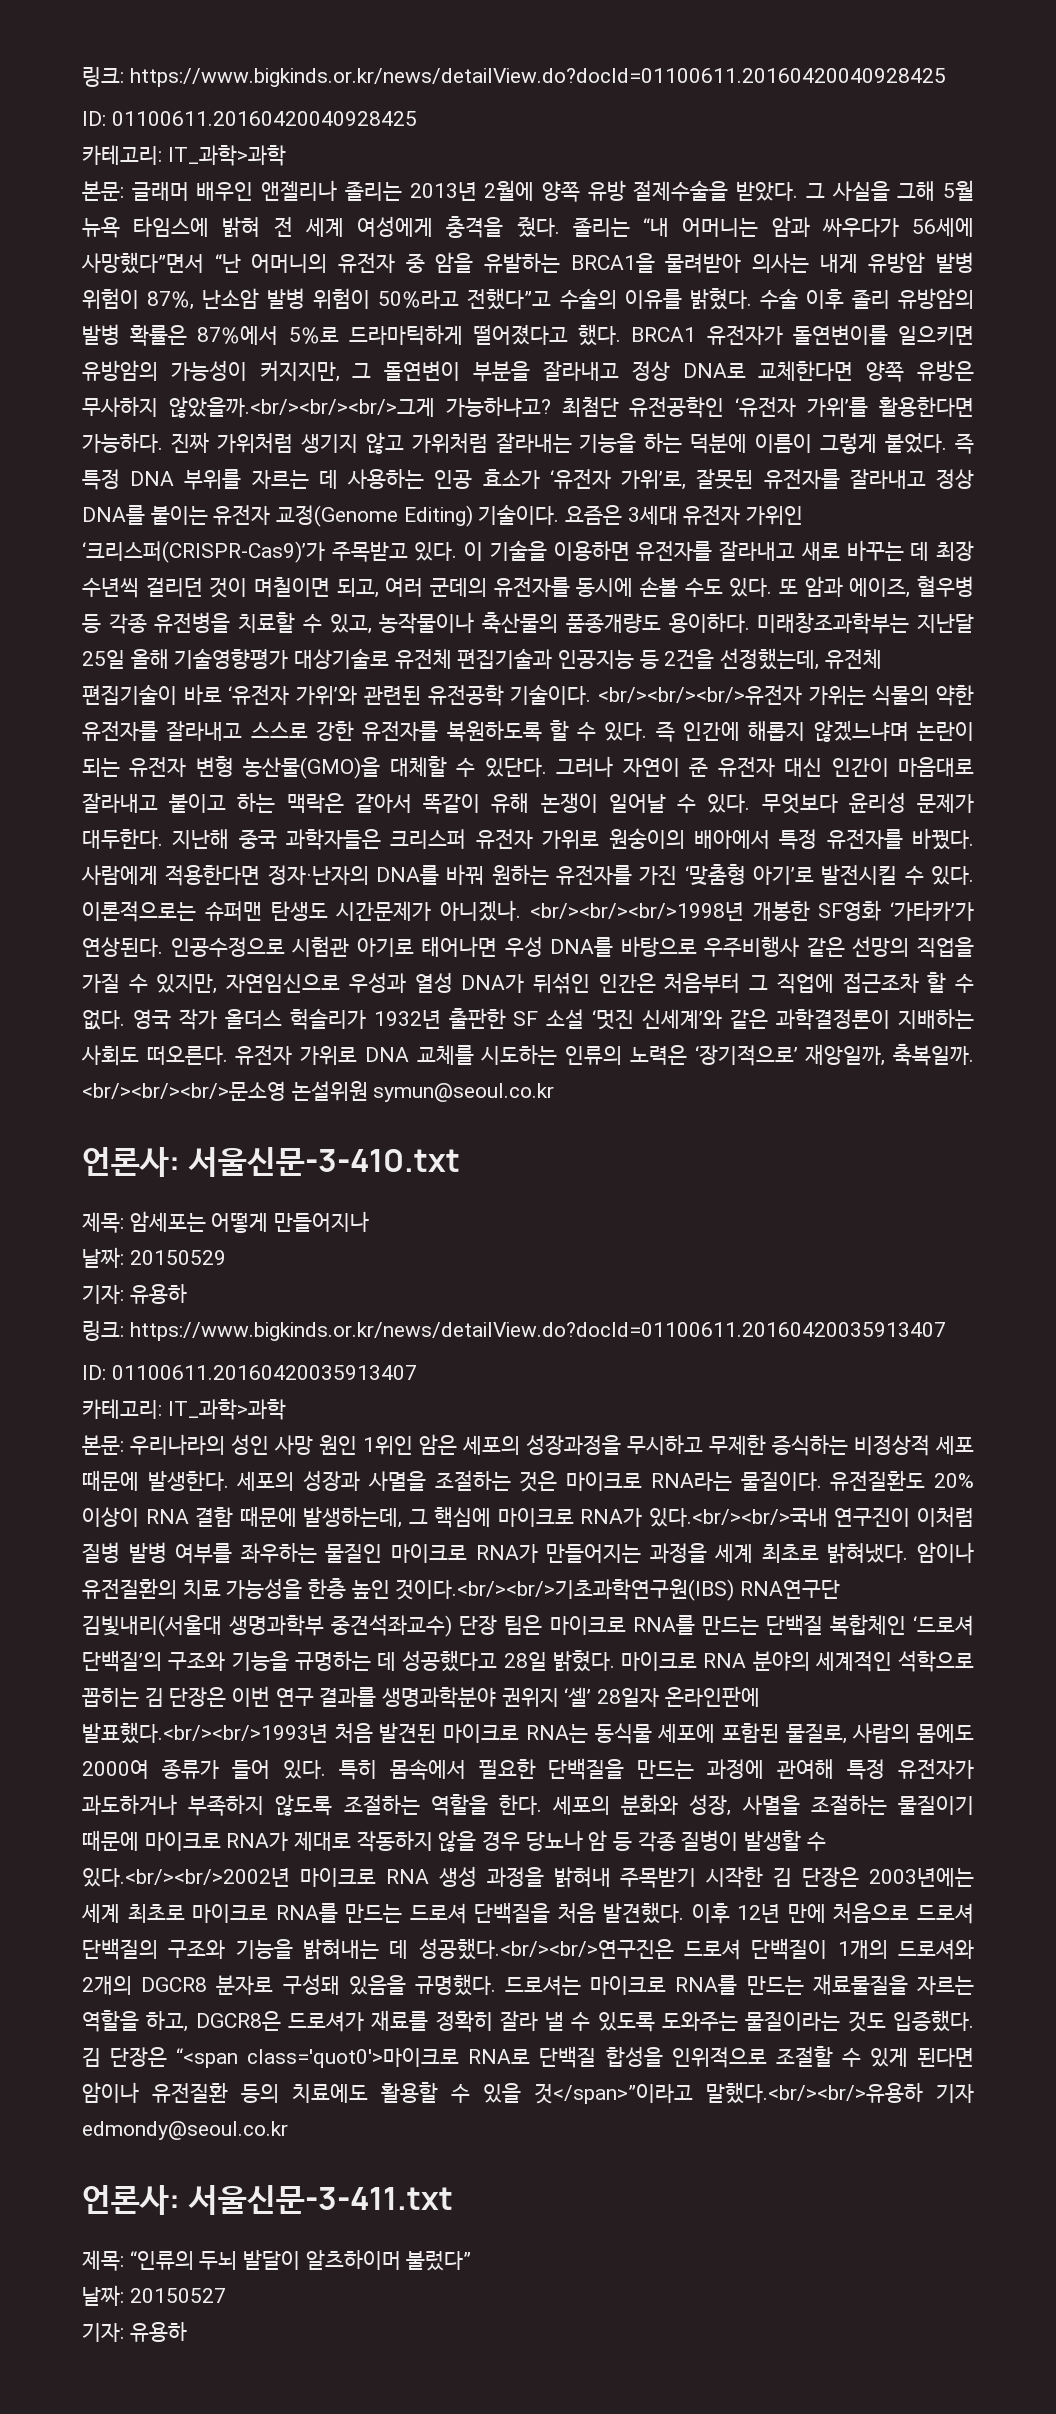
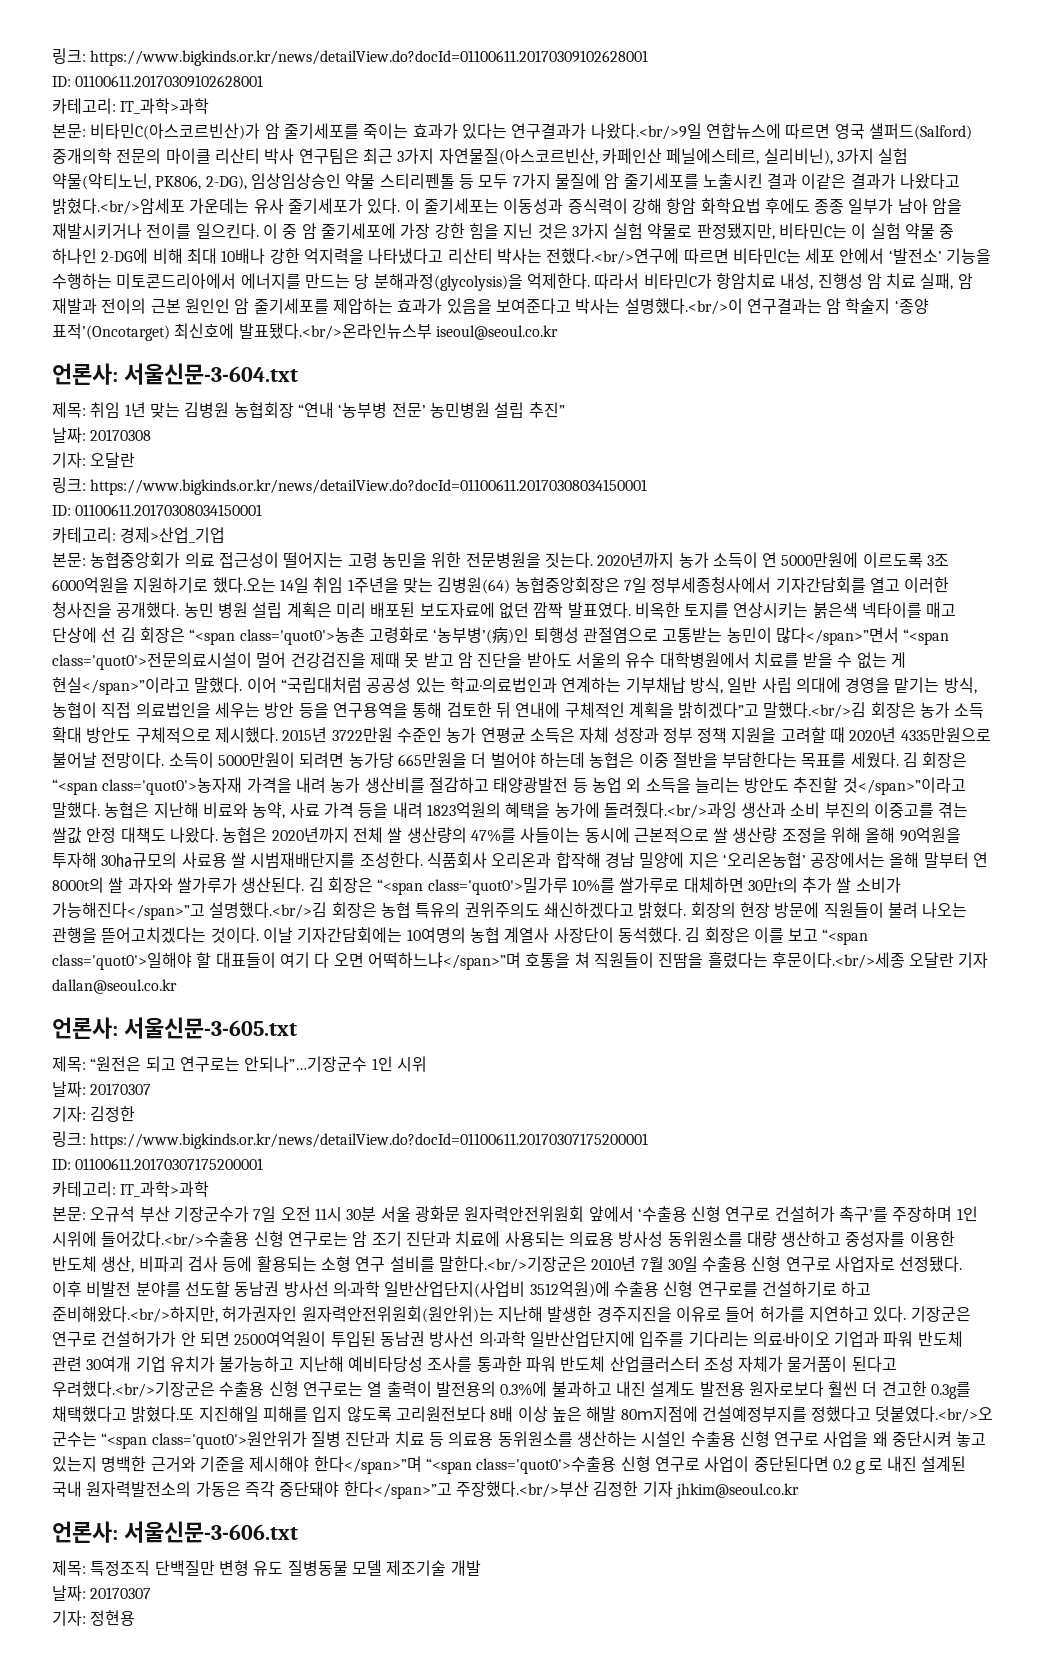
[82,67,946,87] [82,111,417,126] [82,145,286,166] [82,180,974,202] [82,216,975,238] [81,252,974,274] [82,288,975,310] [82,324,975,346] [82,360,975,382] [82,396,974,418] [82,432,974,454] [82,469,975,490] [82,504,804,527] [82,540,975,563] [82,576,974,598] [82,612,975,634] [82,648,882,670] [82,684,975,706] [82,720,974,742] [82,756,974,779] [82,792,975,814] [82,828,975,850] [81,864,975,886] [82,900,974,922] [82,936,974,958] [82,972,974,994] [82,1008,974,1030] [81,1044,975,1066] [82,1081,555,1102] [82,1147,460,1177] [82,1211,370,1233] [82,1247,226,1268] [82,1284,187,1304] [82,1321,946,1341] [82,1365,417,1380] [82,1399,286,1420] [82,1434,974,1456] [82,1470,975,1492] [82,1506,974,1528] [82,1542,975,1564] [82,1578,841,1601] [82,1614,975,1637] [82,1650,974,1672] [82,1686,760,1708] [82,1722,975,1744] [82,1758,974,1780] [82,1794,974,1816] [82,1830,826,1852] [82,1866,974,1888] [81,1902,974,1924] [82,1938,975,1960] [82,1974,974,1996] [82,2010,974,2032] [82,2046,975,2068] [82,2082,974,2104] [82,2121,288,2140] [82,2185,453,2215] [82,2250,472,2271] [82,2285,226,2306] [82,2322,187,2342] 링크: https://www.bigkinds.or.kr/news/detailView.do?docId=01100611.20160420040928425 // ID: 01100611.20160420040928425 // 카테고리: IT_과학>과학 // 본문: 글래머 배우인 앤젤리나 졸리는 2013년 2월에 양쪽 유방 절제수술을 받았다. 그 사실을 그해 5월 뉴욕 타임스에 밝혀 전 세계 여성에게 충격을 줬다. 졸리는 “내 어머니는 암과 싸우다가 56세에 사망했다”면서 “난 어머니의 유전자 중 암을 유발하는 BRCA1을 물려받아 의사는 내게 유방암 발병 위험이 87％, 난소암 발병 위험이 50％라고 전했다”고 수술의 이유를 밝혔다. 수술 이후 졸리 유방암의 발병 확률은 87％에서 5％로 드라마틱하게 떨어졌다고 했다. BRCA1 유전자가 돌연변이를 일으키면 유방암의 가능성이 커지지만, 그 돌연변이 부분을 잘라내고 정상 DNA로 교체한다면 양쪽 유방은 무사하지 않았을까.<br/><br/><br/>그게 가능하냐고? 최첨단 유전공학인 ‘유전자 가위’를 활용한다면 가능하다. 진짜 가위처럼 생기지 않고 가위처럼 잘라내는 기능을 하는 덕분에 이름이 그렇게 붙었다. 즉 특정 DNA 부위를 자르는 데 사용하는 인공 효소가 ‘유전자 가위’로, 잘못된 유전자를 잘라내고 정상 DNA를 붙이는 유전자 교정(Genome Editing) 기술이다. 요즘은 3세대 유전자 가위인 ‘크리스퍼(CRISPR-Cas9)’가 주목받고 있다. 이 기술을 이용하면 유전자를 잘라내고 새로 바꾸는 데 최장 수년씩 걸리던 것이 며칠이면 되고, 여러 군데의 유전자를 동시에 손볼 수도 있다. 또 암과 에이즈, 혈우병 등 각종 유전병을 치료할 수 있고, 농작물이나 축산물의 품종개량도 용이하다. 미래창조과학부는 지난달 25일 올해 기술영향평가 대상기술로 유전체 편집기술과 인공지능 등 2건을 선정했는데, 유전체 편집기술이 바로 ‘유전자 가위’와 관련된 유전공학 기술이다. <br/><br/><br/>유전자 가위는 식물의 약한 유전자를 잘라내고 스스로 강한 유전자를 복원하도록 할 수 있다. 즉 인간에 해롭지 않겠느냐며 논란이 되는 유전자 변형 농산물(GMO)을 대체할 수 있단다. 그러나 자연이 준 유전자 대신 인간이 마음대로 잘라내고 붙이고 하는 맥락은 같아서 똑같이 유해 논쟁이 일어날 수 있다. 무엇보다 윤리성 문제가 대두한다. 지난해 중국 과학자들은 크리스퍼 유전자 가위로 원숭이의 배아에서 특정 유전자를 바꿨다. 사람에게 적용한다면 정자·난자의 DNA를 바꿔 원하는 유전자를 가진 ‘맞춤형 아기’로 발전시킬 수 있다. 이론적으로는 슈퍼맨 탄생도 시간문제가 아니겠나. <br/><br/><br/>1998년 개봉한 SF영화 ‘가타카’가 연상된다. 인공수정으로 시험관 아기로 태어나면 우성 DNA를 바탕으로 우주비행사 같은 선망의 직업을 가질 수 있지만, 자연임신으로 우성과 열성 DNA가 뒤섞인 인간은 처음부터 그 직업에 접근조차 할 수 없다. 영국 작가 올더스 헉슬리가 1932년 출판한 SF 소설 ‘멋진 신세계’와 같은 과학결정론이 지배하는 사회도 떠오른다. 유전자 가위로 DNA 교체를 시도하는 인류의 노력은 ‘장기적으로’ 재앙일까, 축복일까. <br/><br/><br/>문소영 논설위원 symun@seoul.co.kr // 언론사: 서울신문-3-410.txt // 제목: 암세포는 어떻게 만들어지나 // 날짜: 20150529 // 기자: 유용하 // 링크: https://www.bigkinds.or.kr/news/detailView.do?docId=01100611.20160420035913407 // ID: 01100611.20160420035913407 // 카테고리: IT_과학>과학 // 본문: 우리나라의 성인 사망 원인 1위인 암은 세포의 성장과정을 무시하고 무제한 증식하는 비정상적 세포 때문에 발생한다. 세포의 성장과 사멸을 조절하는 것은 마이크로 RNA라는 물질이다. 유전질환도 20% 이상이 RNA 결함 때문에 발생하는데, 그 핵심에 마이크로 RNA가 있다.<br/><br/>국내 연구진이 이처럼 질병 발병 여부를 좌우하는 물질인 마이크로 RNA가 만들어지는 과정을 세계 최초로 밝혀냈다. 암이나 유전질환의 치료 가능성을 한층 높인 것이다.<br/><br/>기초과학연구원(IBS) RNA연구단 김빛내리(서울대 생명과학부 중견석좌교수) 단장 팀은 마이크로 RNA를 만드는 단백질 복합체인 ‘드로셔 단백질’의 구조와 기능을 규명하는 데 성공했다고 28일 밝혔다. 마이크로 RNA 분야의 세계적인 석학으로 꼽히는 김 단장은 이번 연구 결과를 생명과학분야 권위지 ‘셀’ 28일자 온라인판에 발표했다.<br/><br/>1993년 처음 발견된 마이크로 RNA는 동식물 세포에 포함된 물질로, 사람의 몸에도 2000여 종류가 들어 있다. 특히 몸속에서 필요한 단백질을 만드는 과정에 관여해 특정 유전자가 과도하거나 부족하지 않도록 조절하는 역할을 한다. 세포의 분화와 성장, 사멸을 조절하는 물질이기 때문에 마이크로 RNA가 제대로 작동하지 않을 경우 당뇨나 암 등 각종 질병이 발생할 수 있다.<br/><br/>2002년 마이크로 RNA 생성 과정을 밝혀내 주목받기 시작한 김 단장은 2003년에는 세계 최초로 마이크로 RNA를 만드는 드로셔 단백질을 처음 발견했다. 이후 12년 만에 처음으로 드로셔 단백질의 구조와 기능을 밝혀내는 데 성공했다.<br/><br/>연구진은 드로셔 단백질이 1개의 드로셔와 2개의 DGCR8 분자로 구성돼 있음을 규명했다. 드로셔는 마이크로 RNA를 만드는 재료물질을 자르는 역할을 하고, DGCR8은 드로셔가 재료를 정확히 잘라 낼 수 있도록 도와주는 물질이라는 것도 입증했다. 김 단장은 “<span class='quot0'>마이크로 RNA로 단백질 합성을 인위적으로 조절할 수 있게 된다면 암이나 유전질환 등의 치료에도 활용할 수 있을 것</span>”이라고 말했다.<br/><br/>유용하 기자 edmondy@seoul.co.kr // 언론사: 서울신문-3-411.txt // 제목: “인류의 두뇌 발달이 알츠하이머 불렀다” // 날짜: 20150527 // 기자: 유용하 -> [52,48,649,66] [52,75,264,88] [52,98,210,114] [52,123,972,140] [52,148,909,165] [52,173,961,190] [52,198,963,215] [52,223,955,240] [52,248,992,265] [52,273,973,291] [52,298,929,315] [52,323,558,341] [52,363,298,385] [52,402,565,418] [52,427,152,443] [52,452,136,468] [52,477,648,495] [52,504,263,516] [52,527,226,543] [52,552,950,568] [52,577,950,594] [52,602,957,619] [52,627,950,645] [52,652,907,670] [52,677,977,695] [52,702,985,719] [52,727,991,743] [52,752,968,768] [52,777,966,795] [52,802,969,819] [52,827,961,844] [52,852,989,868] [52,877,901,895] [52,902,968,920] [52,927,869,945] [52,952,989,970] [52,979,177,994] [52,1017,297,1039] [52,1056,427,1072] [52,1081,152,1097] [52,1106,136,1122] [52,1131,649,1149] [52,1158,264,1170] [52,1181,210,1197] [52,1206,978,1222] [52,1231,955,1248] [52,1256,963,1273] [52,1281,872,1298] [52,1306,971,1323] [52,1331,963,1347] [52,1356,897,1372] [52,1381,972,1399] [52,1406,994,1423] [52,1431,987,1449] [52,1456,967,1474] [52,1481,799,1499] [52,1521,298,1543] [52,1560,481,1576] [52,1585,152,1601] [52,1610,136,1626] 링크: https://www.bigkinds.or.kr/news/detailView.do?docId=01100611.20170309102628001 // ID: 01100611.20170309102628001 // 카테고리: IT_과학>과학 // 본문: 비타민C(아스코르빈산)가 암 줄기세포를 죽이는 효과가 있다는 연구결과가 나왔다.<br/>9일 연합뉴스에 따르면 영국 샐퍼드(Salford) 중개의학 전문의 마이클 리산티 박사 연구팀은 최근 3가지 자연물질(아스코르빈산, 카페인산 페닐에스테르, 실리비닌), 3가지 실험 약물(악티노닌, PK806, 2-DG), 임상임상승인 약물 스티리펜톨 등 모두 7가지 물질에 암 줄기세포를 노출시킨 결과 이같은 결과가 나왔다고 밝혔다.<br/>암세포 가운데는 유사 줄기세포가 있다. 이 줄기세포는 이동성과 증식력이 강해 항암 화학요법 후에도 종종 일부가 남아 암을 재발시키거나 전이를 일으킨다. 이 중 암 줄기세포에 가장 강한 힘을 지닌 것은 3가지 실험 약물로 판정됐지만, 비타민C는 이 실험 약물 중 하나인 2-DG에 비해 최대 10배나 강한 억지력을 나타냈다고 리산티 박사는 전했다.<br/>연구에 따르면 비타민C는 세포 안에서 ‘발전소’ 기능을 수행하는 미토콘드리아에서 에너지를 만드는 당 분해과정(glycolysis)을 억제한다. 따라서 비타민C가 항암치료 내성, 진행성 암 치료 실패, 암 재발과 전이의 근본 원인인 암 줄기세포를 제압하는 효과가 있음을 보여준다고 박사는 설명했다.<br/>이 연구결과는 암 학술지 ‘종양 표적’(Oncotarget) 최신호에 발표됐다.<br/>온라인뉴스부 iseoul@seoul.co.kr // 언론사: 서울신문-3-604.txt // 제목: 취임 1년 맞는 김병원 농협회장 “연내 ‘농부병 전문’ 농민병원 설립 추진” // 날짜: 20170308 // 기자: 오달란 // 링크: https://www.bigkinds.or.kr/news/detailView.do?docId=01100611.20170308034150001 // ID: 01100611.20170308034150001 // 카테고리: 경제>산업_기업 // 본문: 농협중앙회가 의료 접근성이 떨어지는 고령 농민을 위한 전문병원을 짓는다. 2020년까지 농가 소득이 연 5000만원에 이르도록 3조 6000억원을 지원하기로 했다.오는 14일 취임 1주년을 맞는 김병원(64) 농협중앙회장은 7일 정부세종청사에서 기자간담회를 열고 이러한 청사진을 공개했다. 농민 병원 설립 계획은 미리 배포된 보도자료에 없던 깜짝 발표였다. 비옥한 토지를 연상시키는 붉은색 넥타이를 매고 단상에 선 김 회장은 “<span class='quot0'>농촌 고령화로 ‘농부병’(病)인 퇴행성 관절염으로 고통받는 농민이 많다</span>”면서 “<span class='quot0'>전문의료시설이 멀어 건강검진을 제때 못 받고 암 진단을 받아도 서울의 유수 대학병원에서 치료를 받을 수 없는 게 현실</span>”이라고 말했다. 이어 “국립대처럼 공공성 있는 학교·의료법인과 연계하는 기부채납 방식, 일반 사립 의대에 경영을 맡기는 방식, 농협이 직접 의료법인을 세우는 방안 등을 연구용역을 통해 검토한 뒤 연내에 구체적인 계획을 밝히겠다”고 말했다.<br/>김 회장은 농가 소득 확대 방안도 구체적으로 제시했다. 2015년 3722만원 수준인 농가 연평균 소득은 자체 성장과 정부 정책 지원을 고려할 때 2020년 4335만원으로 불어날 전망이다. 소득이 5000만원이 되려면 농가당 665만원을 더 벌어야 하는데 농협은 이중 절반을 부담한다는 목표를 세웠다. 김 회장은 “<span class='quot0'>농자재 가격을 내려 농가 생산비를 절감하고 태양광발전 등 농업 외 소득을 늘리는 방안도 추진할 것</span>”이라고 말했다. 농협은 지난해 비료와 농약, 사료 가격 등을 내려 1823억원의 혜택을 농가에 돌려줬다.<br/>과잉 생산과 소비 부진의 이중고를 겪는 쌀값 안정 대책도 나왔다. 농협은 2020년까지 전체 쌀 생산량의 47%를 사들이는 동시에 근본적으로 쌀 생산량 조정을 위해 올해 90억원을 투자해 30㏊규모의 사료용 쌀 시범재배단지를 조성한다. 식품회사 오리온과 합작해 경남 밀양에 지은 ‘오리온농협’ 공장에서는 올해 말부터 연 8000t의 쌀 과자와 쌀가루가 생산된다. 김 회장은 “<span class='quot0'>밀가루 10%를 쌀가루로 대체하면 30만t의 추가 쌀 소비가 가능해진다</span>”고 설명했다.<br/>김 회장은 농협 특유의 권위주의도 쇄신하겠다고 밝혔다. 회장의 현장 방문에 직원들이 불려 나오는 관행을 뜯어고치겠다는 것이다. 이날 기자간담회에는 10여명의 농협 계열사 사장단이 동석했다. 김 회장은 이를 보고 “<span class='quot0'>일해야 할 대표들이 여기 다 오면 어떡하느냐</span>”며 호통을 쳐 직원들이 진땀을 흘렸다는 후문이다.<br/>세종 오달란 기자 dallan@seoul.co.kr // 언론사: 서울신문-3-605.txt // 제목: “원전은 되고 연구로는 안되나”…기장군수 1인 시위 // 날짜: 20170307 // 기자: 김정한 // 링크: https://www.bigkinds.or.kr/news/detailView.do?docId=01100611.20170307175200001 // ID: 01100611.20170307175200001 // 카테고리: IT_과학>과학 // 본문: 오규석 부산 기장군수가 7일 오전 11시 30분 서울 광화문 원자력안전위원회 앞에서 ‘수출용 신형 연구로 건설허가 촉구’를 주장하며 1인 시위에 들어갔다.<br/>수출용 신형 연구로는 암 조기 진단과 치료에 사용되는 의료용 방사성 동위원소를 대량 생산하고 중성자를 이용한 반도체 생산, 비파괴 검사 등에 활용되는 소형 연구 설비를 말한다.<br/>기장군은 2010년 7월 30일 수출용 신형 연구로 사업자로 선정됐다. 이후 비발전 분야를 선도할 동남권 방사선 의·과학 일반산업단지(사업비 3512억원)에 수출용 신형 연구로를 건설하기로 하고 준비해왔다.<br/>하지만, 허가권자인 원자력안전위원회(원안위)는 지난해 발생한 경주지진을 이유로 들어 허가를 지연하고 있다. 기장군은 연구로 건설허가가 안 되면 2500여억원이 투입된 동남권 방사선 의·과학 일반산업단지에 입주를 기다리는 의료·바이오 기업과 파워 반도체 관련 30여개 기업 유치가 불가능하고 지난해 예비타당성 조사를 통과한 파워 반도체 산업클러스터 조성 자체가 물거품이 된다고 우려했다.<br/>기장군은 수출용 신형 연구로는 열 출력이 발전용의 0.3%에 불과하고 내진 설계도 발전용 원자로보다 훨씬 더 견고한 0.3g를 채택했다고 밝혔다.또 지진해일 피해를 입지 않도록 고리원전보다 8배 이상 높은 해발 80ｍ지점에 건설예정부지를 정했다고 덧붙였다.<br/>오 군수는 “<span class='quot0'>원안위가 질병 진단과 치료 등 의료용 동위원소를 생산하는 시설인 수출용 신형 연구로 사업을 왜 중단시켜 놓고 있는지 명백한 근거와 기준을 제시해야 한다</span>”며 “<span class='quot0'>수출용 신형 연구로 사업이 중단된다면 0.2ｇ로 내진 설계된 국내 원자력발전소의 가동은 즉각 중단돼야 한다</span>”고 주장했다.<br/>부산 김정한 기자 jhkim@seoul.co.kr // 언론사: 서울신문-3-606.txt // 제목: 특정조직 단백질만 변형 유도 질병동물 모델 제조기술 개발 // 날짜: 20170307 // 기자: 정현용

